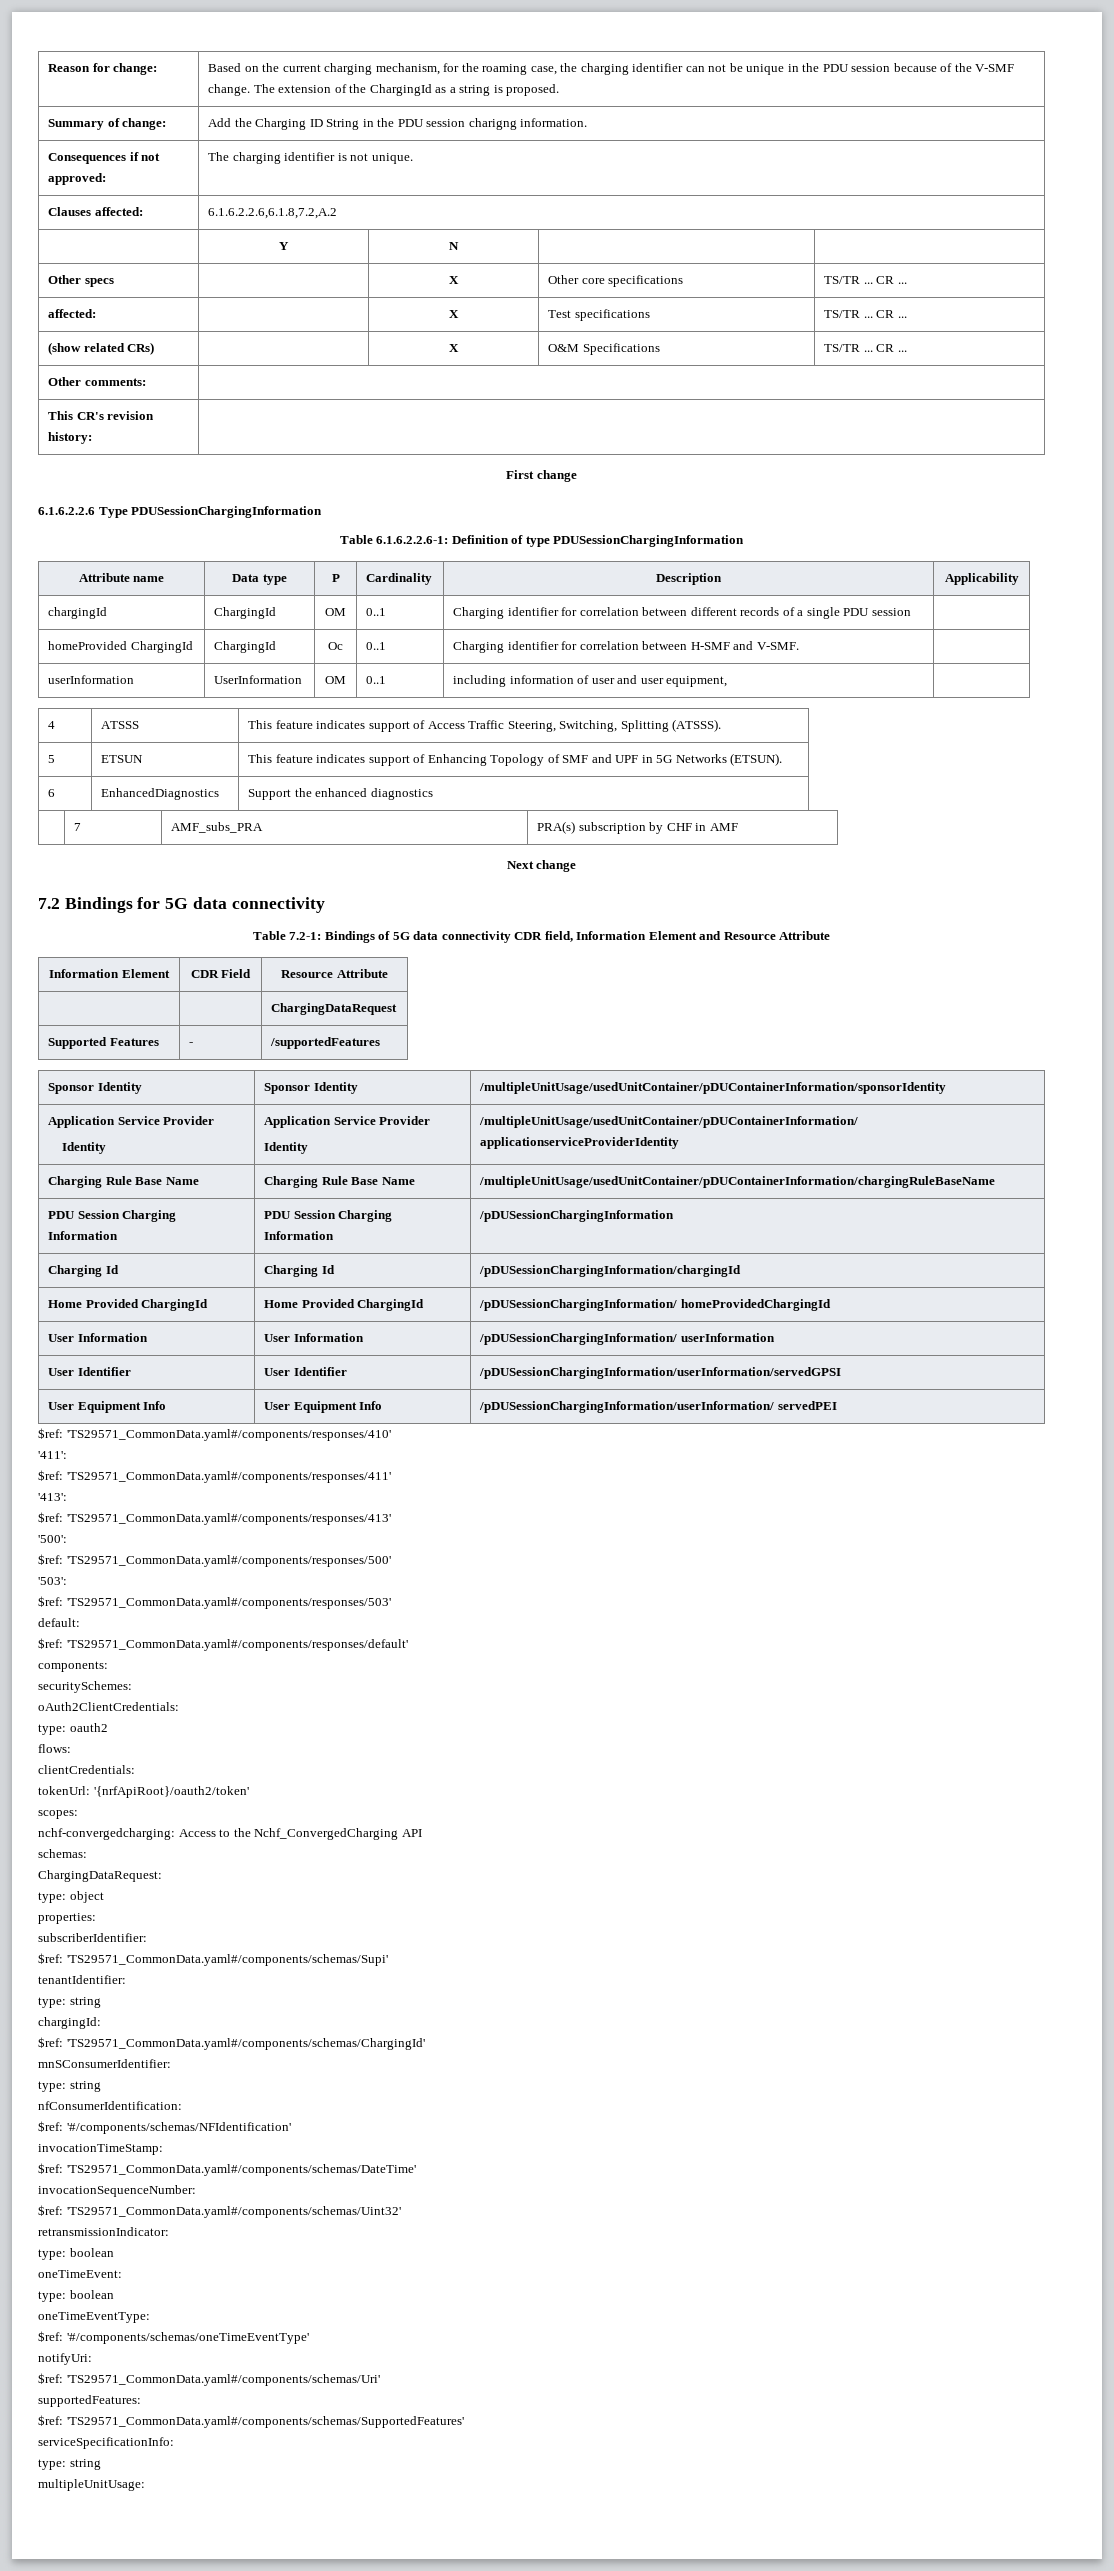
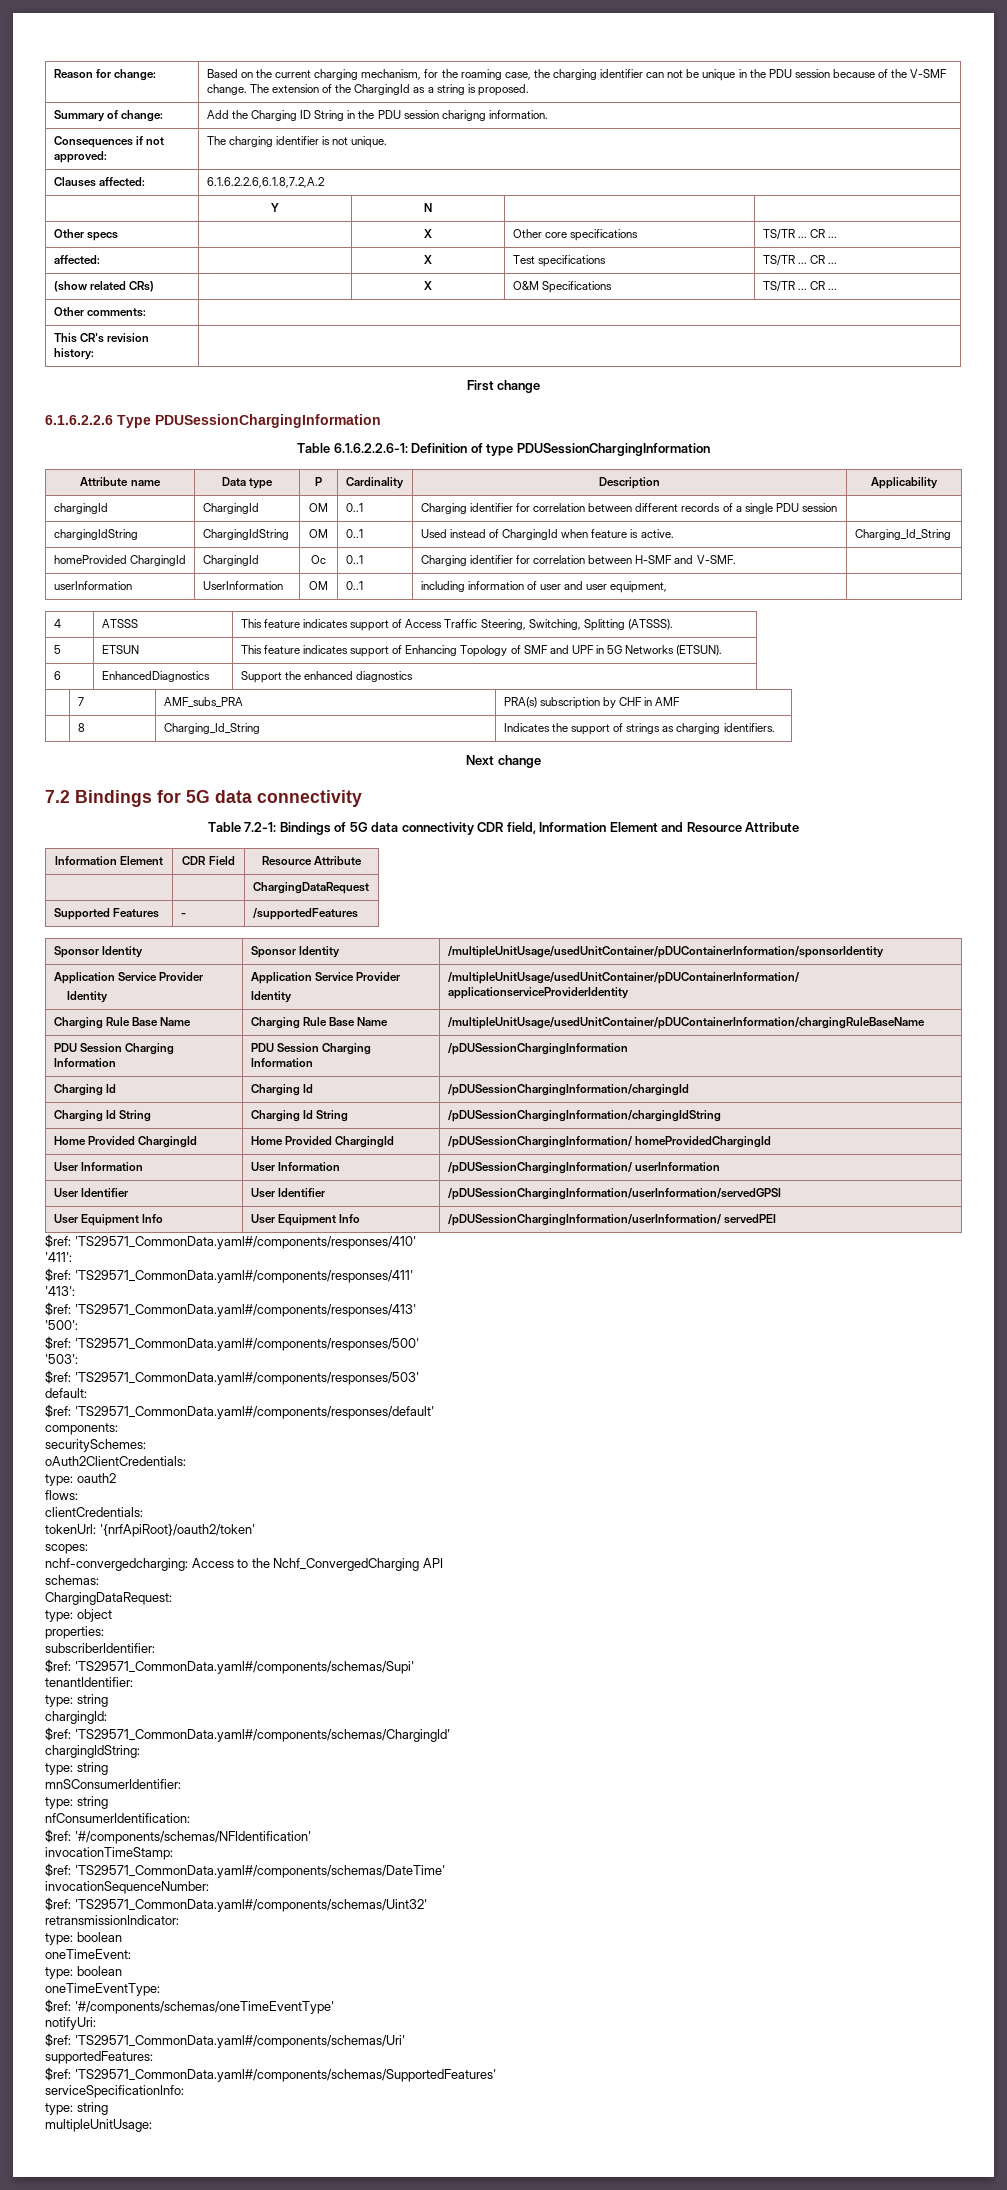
(911, 612) none -> [53,529,138,540] [202,529,289,540] [309,529,328,538] [345,529,363,538] [420,529,674,540] [854,529,951,540] // chargingIdString | ChargingIdString | OM | 0..1 | Used instead of ChargingId when feature is active. | Charging_Id_String
(738, 827) none -> [77,723,85,732] [163,723,260,734] [503,723,775,735] // | 8 | Charging_Id_String | Indicates the support of strings as charging identifiers.
(742, 1271) none -> [53,1110,151,1122] [250,1110,348,1122] [447,1110,721,1122] // Charging Id String | Charging Id String | /pDUSessionChargingInformation/chargingIdString
(425, 2044) none -> [45,1745,140,1758] [45,1762,108,1775] // chargingIdString: // type: string

